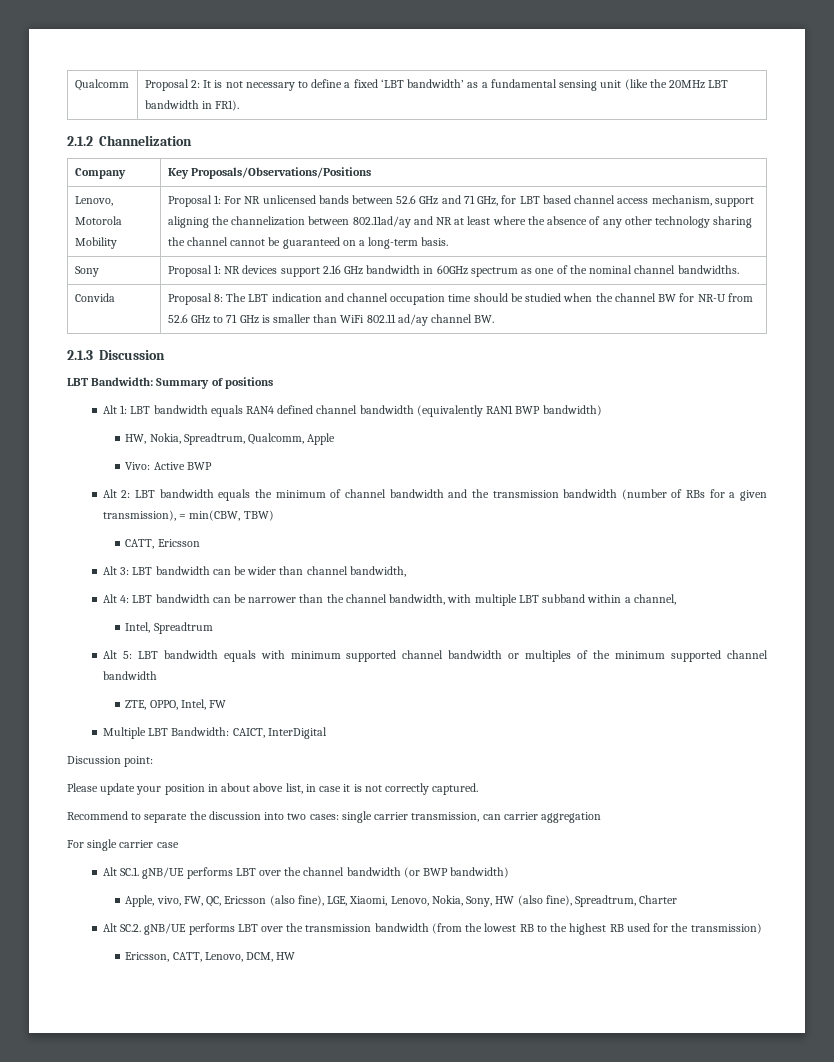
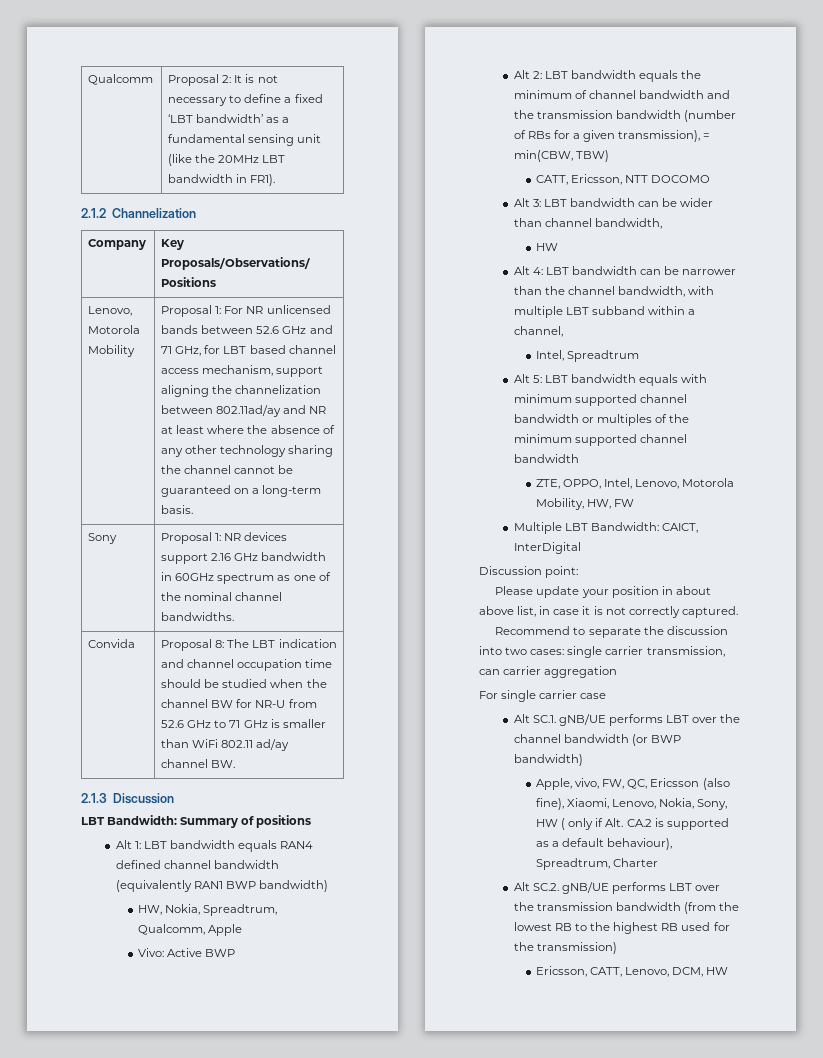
[157,539,200,547] Ericsson -> [571,174,711,185] Ericsson, NTT DOCOMO
(406, 571) none -> [536,243,559,251] // HW
(206, 704) none -> [635,478,735,489] [536,498,612,510] Lenovo, Motorola Mobility, HW,
[327,896,348,906] LGE, -> (565, 804) none
[517,895,572,906] (also fine), -> [561,818,729,830] [536,838,673,850] ( only if Alt. CA.2 is supported as a default behaviour),

